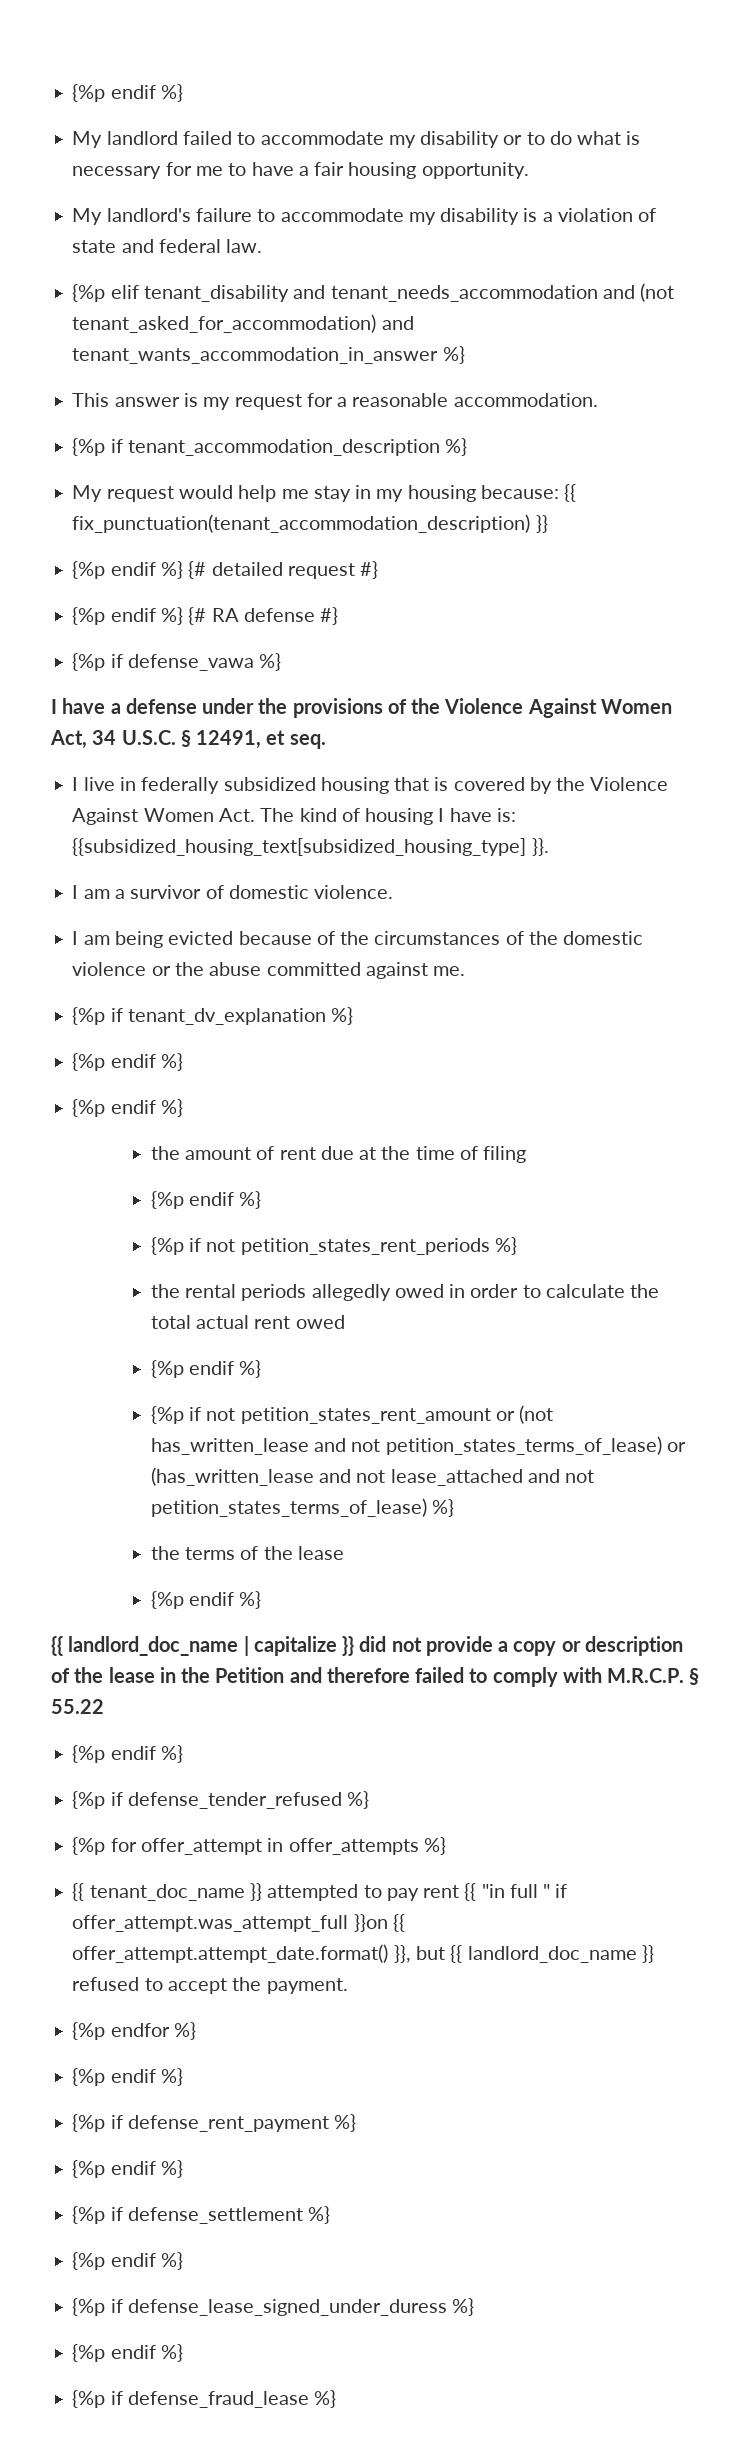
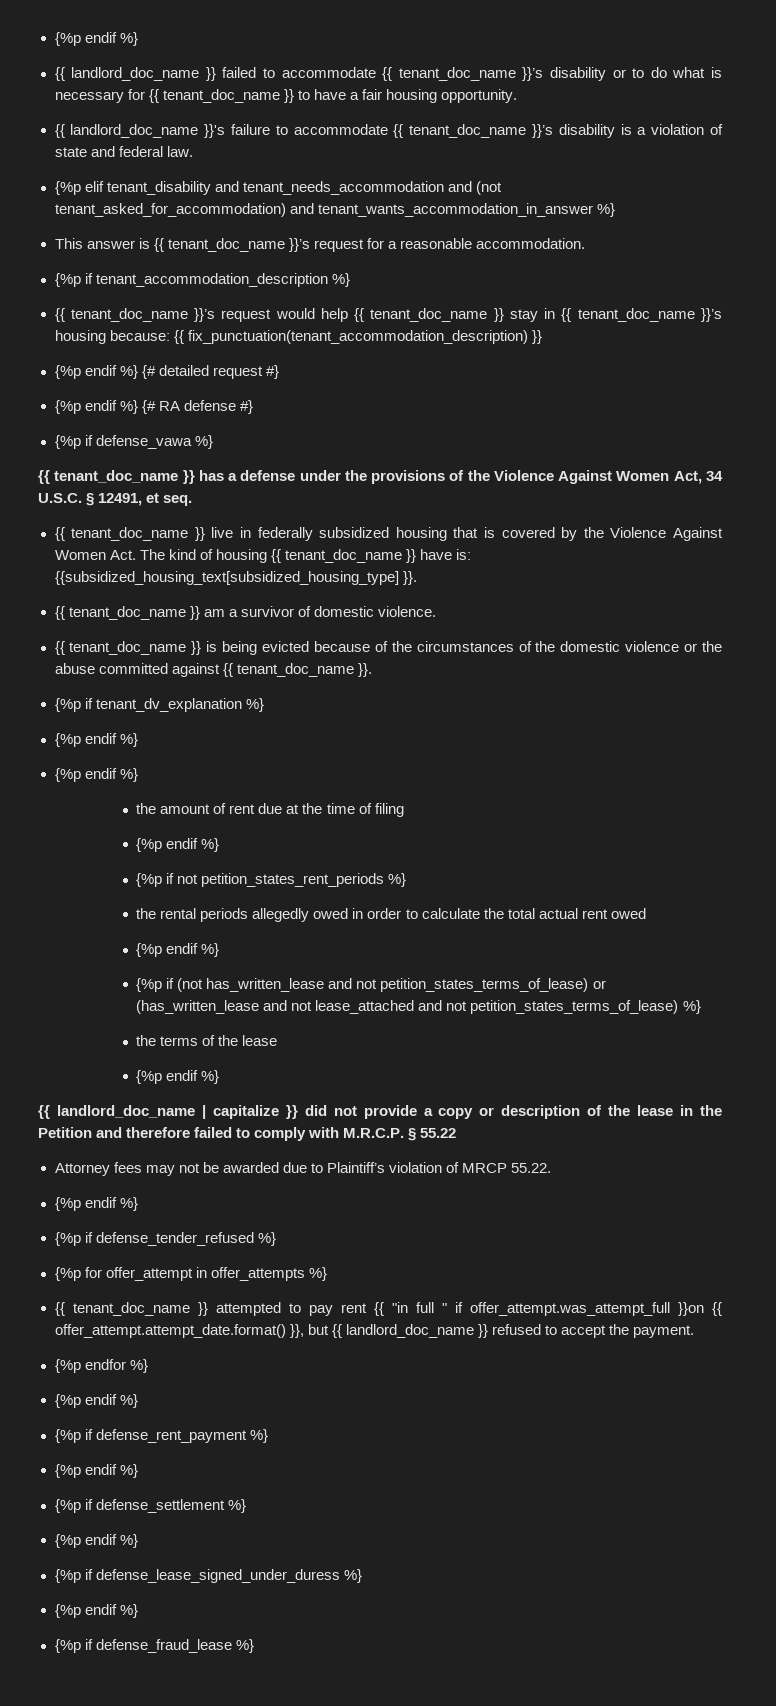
[72,84,183,102] [72,131,416,148] {%p endif %} // My landlord failed to accommodate my -> [54,32,138,46] [54,67,544,81] {%p endif %} // {{ landlord_doc_name }} failed to accommodate {{ tenant_doc_name }}’s
[195,166,223,176] me -> [148,89,294,103] {{ tenant_doc_name }}
[72,208,436,225] My landlord's failure to accommodate my -> [54,124,553,138] {{ landlord_doc_name }}'s failure to accommodate {{ tenant_doc_name }}’s
[203,397,231,410] my -> [153,238,310,252] {{ tenant_doc_name }}’s
[72,485,404,502] My request would help me stay in my -> [54,308,722,322] {{ tenant_doc_name }}’s request would help {{ tenant_doc_name }} stay in {{ tenant_doc_name }}’s
[51,698,106,714] I have -> [38,470,224,484] {{ tenant_doc_name }} has
[72,777,79,791] I -> [54,527,205,541] {{ tenant_doc_name }}
[438,808,445,822] I -> [270,549,416,563] {{ tenant_doc_name }}
[72,885,79,899] I -> [54,606,200,620] {{ tenant_doc_name }}
[72,931,110,945] I am -> [54,641,218,655] {{ tenant_doc_name }} is
[433,966,466,976] me. -> [222,663,372,677] {{ tenant_doc_name }}.
[206,1407,515,1424] not petition_states_rent_amount or -> (175, 983) none
(104, 1706) none -> [54,1162,552,1176] // Attorney fees may not be awarded due to Plaintiff’s violation of MRCP 55.22.

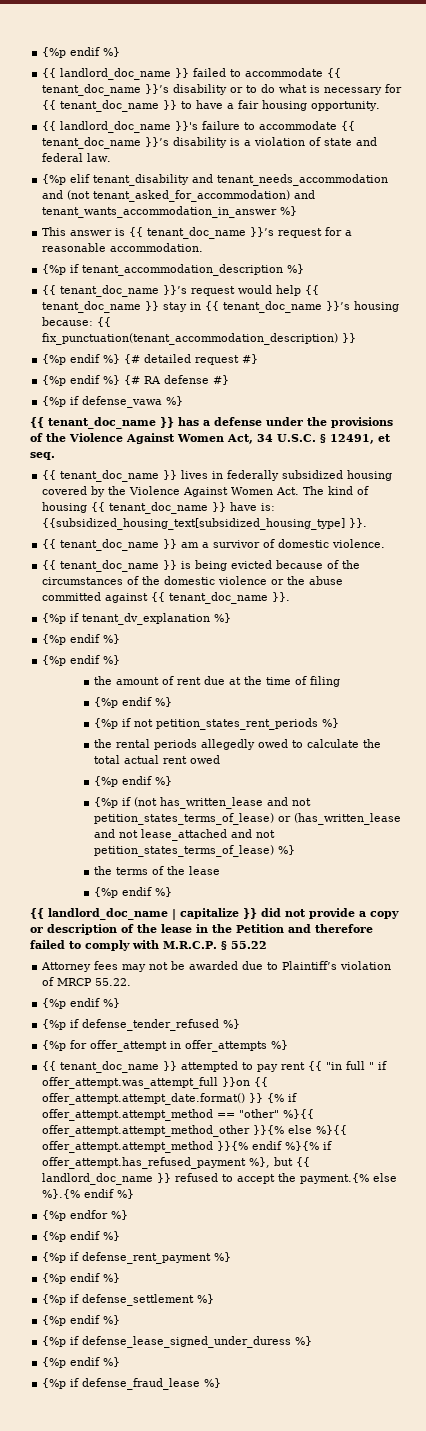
[211,527,234,538] live -> [181,470,209,479] lives
[453,527,495,538] that is -> (393, 475) none
[352,908,402,919] in order -> (288, 743) none
[289,1324,304,1338] }}, -> [249,1093,298,1103] [42,1109,315,1121] [42,1125,348,1137] [42,1141,333,1153] [42,1157,271,1169] }} {% if offer_attempt.attempt_method == "other" %}{{ offer_attempt.attempt_method_other }}{% else %}{{ offer_attempt.attempt_method }}{% endif %}{% if offer_attempt.has_refused_payment %},
[633,1325,694,1338] payment. -> [300,1173,398,1184] [42,1189,135,1199] payment.{% else %}.{% endif %}

